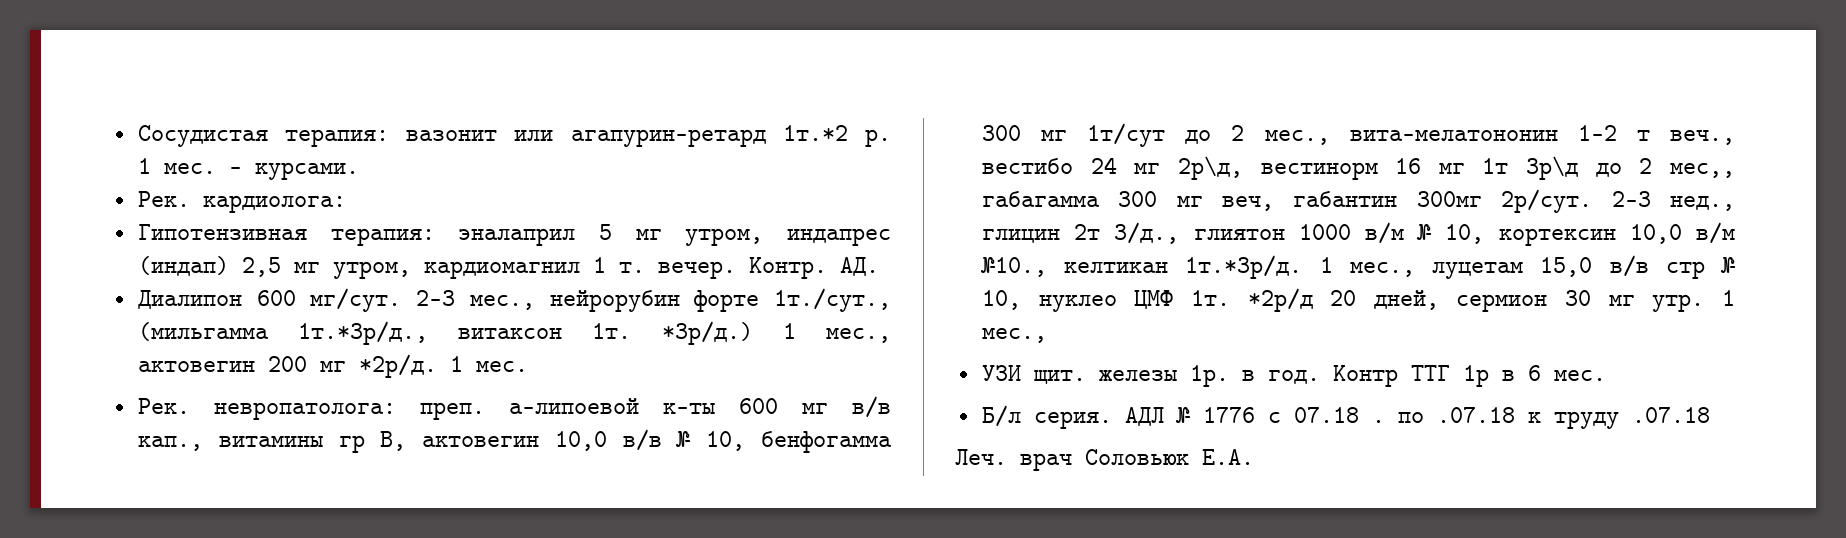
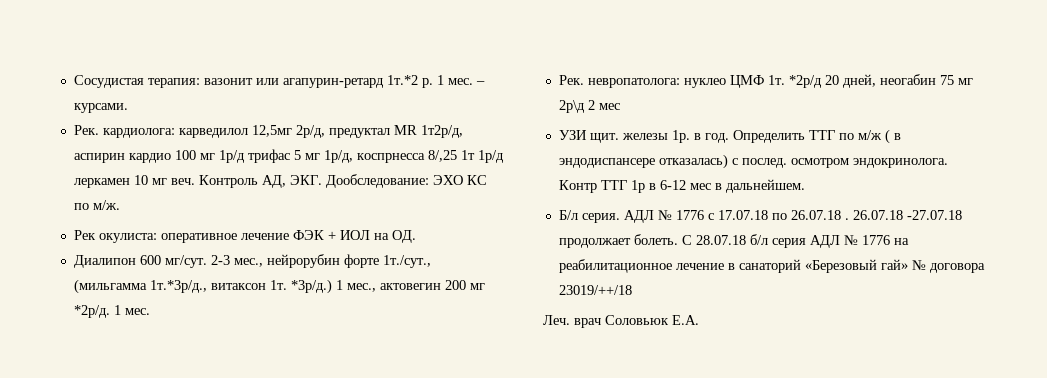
[137,224,891,246] [137,256,879,279] // Гипотензивная терапия: эналаприл 5 мг утром, индапрес (индап) 2,5 мг утром, кардиомагнил 1 т. вечер. Контр. АД. -> [178,125,463,138] [73,149,504,163] [73,174,487,188] [73,200,120,210] [73,230,416,243] карведилол 12,5мг 2р/д, предуктал MR 1т2р/д, аспирин кардио 100 мг 1р/д трифас 5 мг 1р/д, коспрнесса 8/,25 1т 1р/д леркамен 10 мг веч. Контроль АД, ЭКГ. Дообследование: ЭХО КС по м/ж. // Рек окулиста: оперативное лечение ФЭК + ИОЛ на ОД.
[419,396,891,420] [137,429,892,453] [981,123,1735,147] [981,156,1735,180] [981,189,1735,213] [981,222,1735,246] [979,255,1736,279] [981,290,1021,310] преп. а-липоевой к-ты 600 мг в/в кап., витамины гр В, актовегин 10,0 в/в № 10, бенфогамма 300 мг 1т/сут до 2 мес., вита-мелатононин 1-2 т веч., вестибо 24 мг 2р\д, вестинорм 16 мг 1т 3р\д до 2 мес,, габагамма 300 мг веч, габантин 300мг 2р/сут. 2-3 нед., глицин 2т 3/д., глиятон 1000 в/м № 10, кортексин 10,0 в/м №10., келтикан 1т.*3р/д. 1 мес., луцетам 15,0 в/в стр № 10, -> (680, 83) none
[1456,290,1735,312] [981,328,1047,343] сермион 30 мг утр. 1 мес., -> [879,74,973,85] [558,100,620,113] неогабин 75 мг 2р\д 2 мес
[1332,365,1606,387] Контр ТТГ 1р в 6 мес. -> [732,129,901,144] [558,154,948,169] [558,179,805,193] Определить ТТГ по м/ж ( в эндодиспансере отказалась) с послед. осмотром эндокринолога. Контр ТТГ 1р в 6-12 мес в дальнейшем.
[1293,407,1710,429] 07.18 . по .07.18 к труду .07.18 -> [717,210,962,220] [558,234,909,248] [558,259,985,273] [558,285,632,295] 17.07.18 по 26.07.18 . 26.07.18 -27.07.18 продолжает болеть. С 28.07.18 б/л серия АДЛ № 1776 на реабилитационное лечение в санаторий «Березовый гай» № договора 23019/++/18

